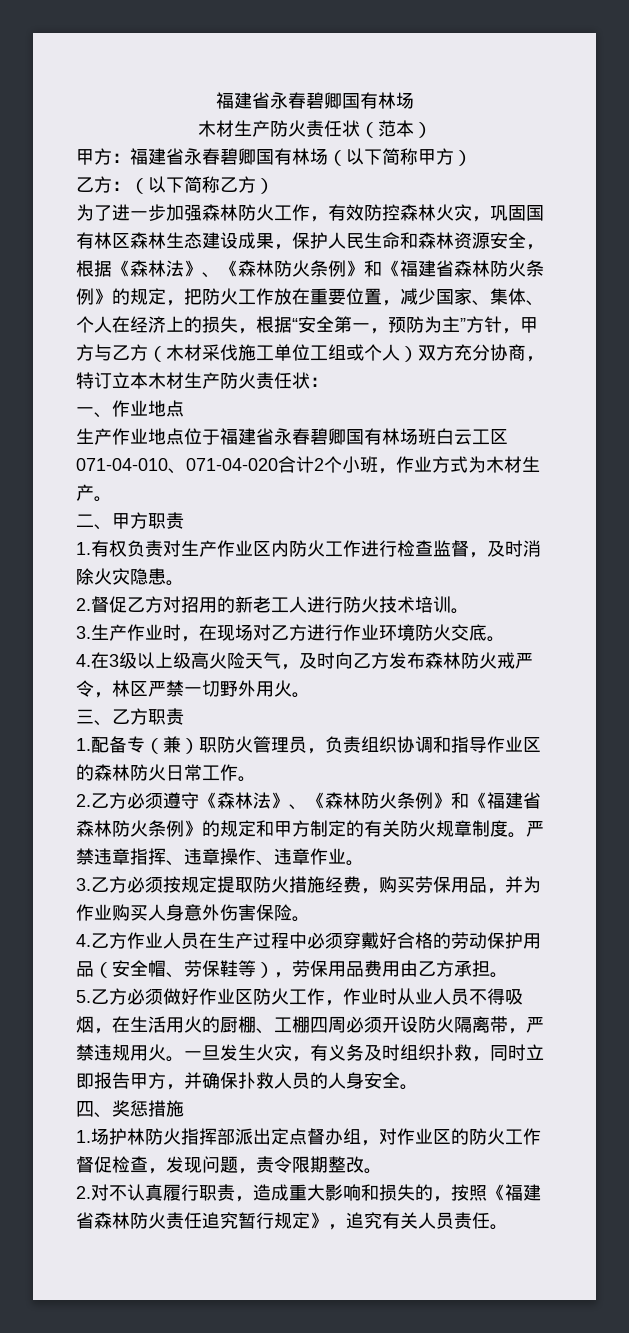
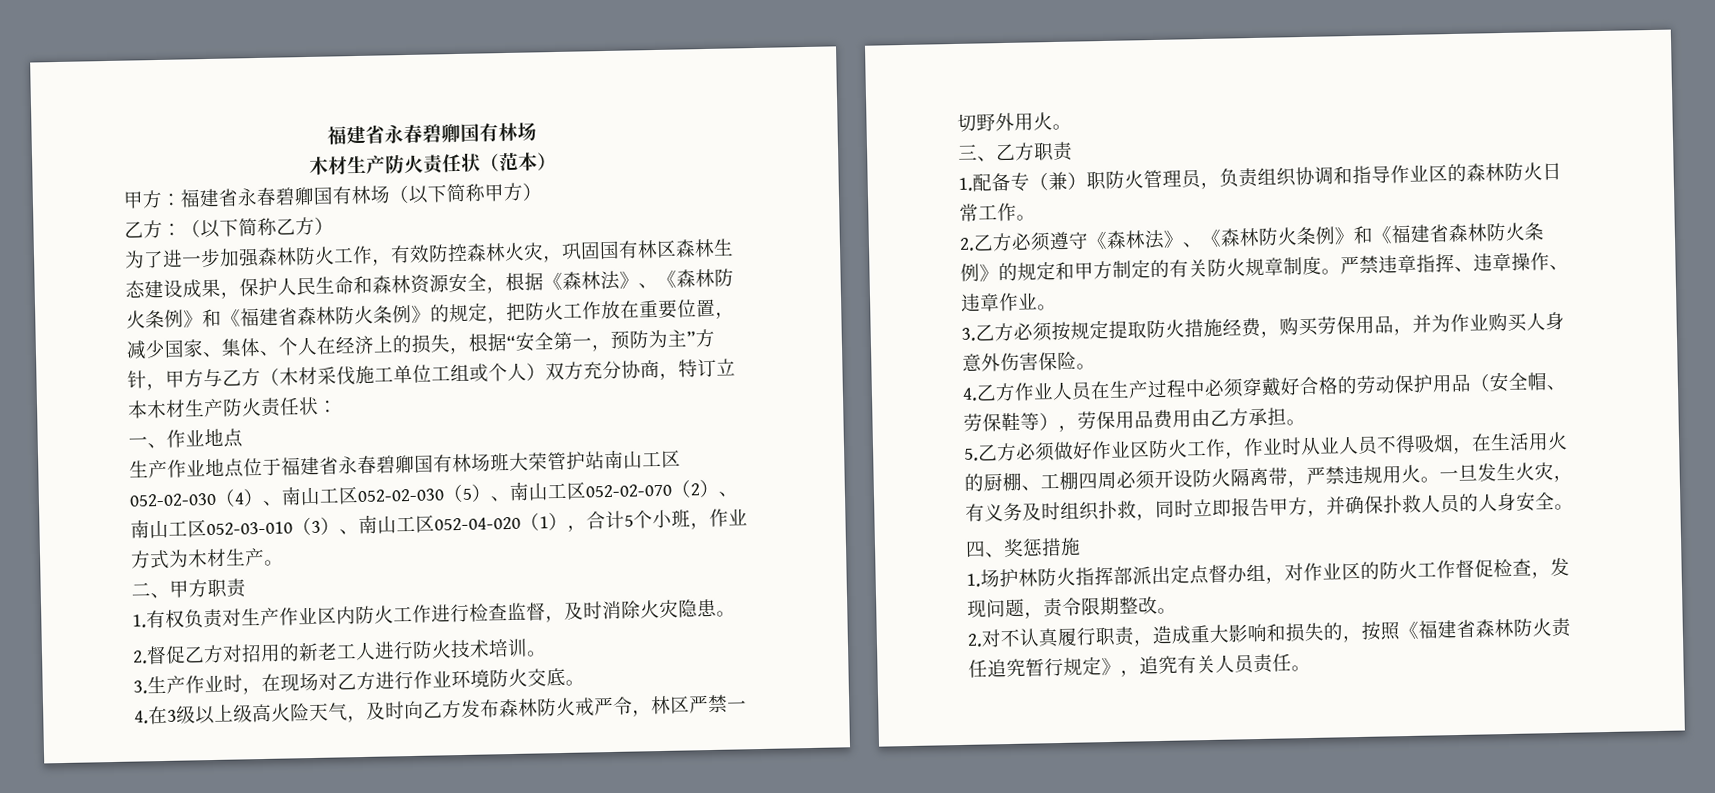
[436,428,508,445] [76,456,324,474] 白云工区071-04-010、071-04-020合计2 -> [509,449,681,472] [129,478,738,507] [130,510,634,539] 大荣管护站南山工区052-02-030（4）、南山工区052-02-030（5）、南山工区052-02-070（2）、南山工区052-03-010（3）、南山工区052-04-020（1），合计5

